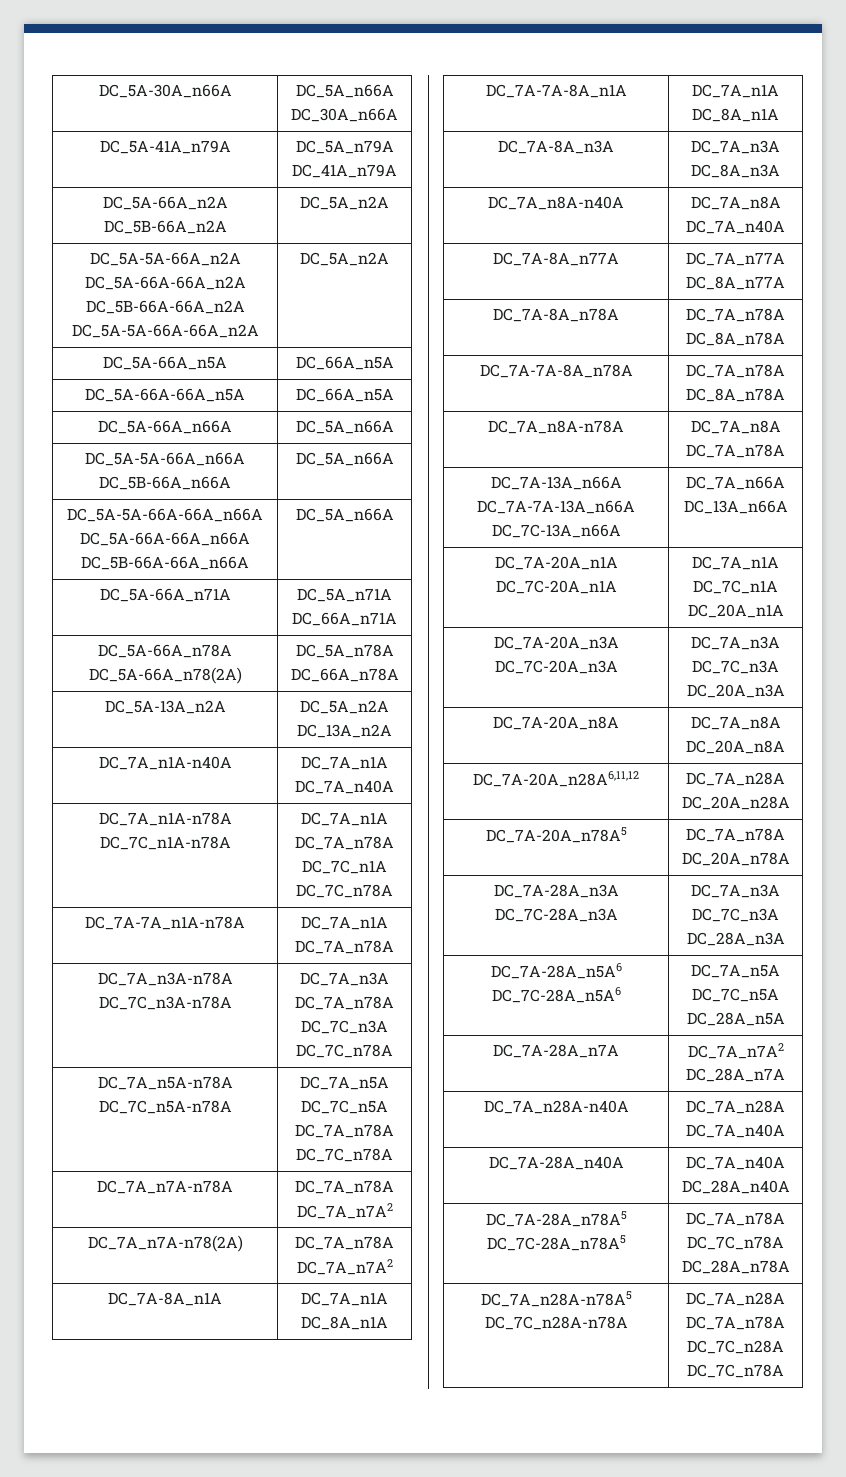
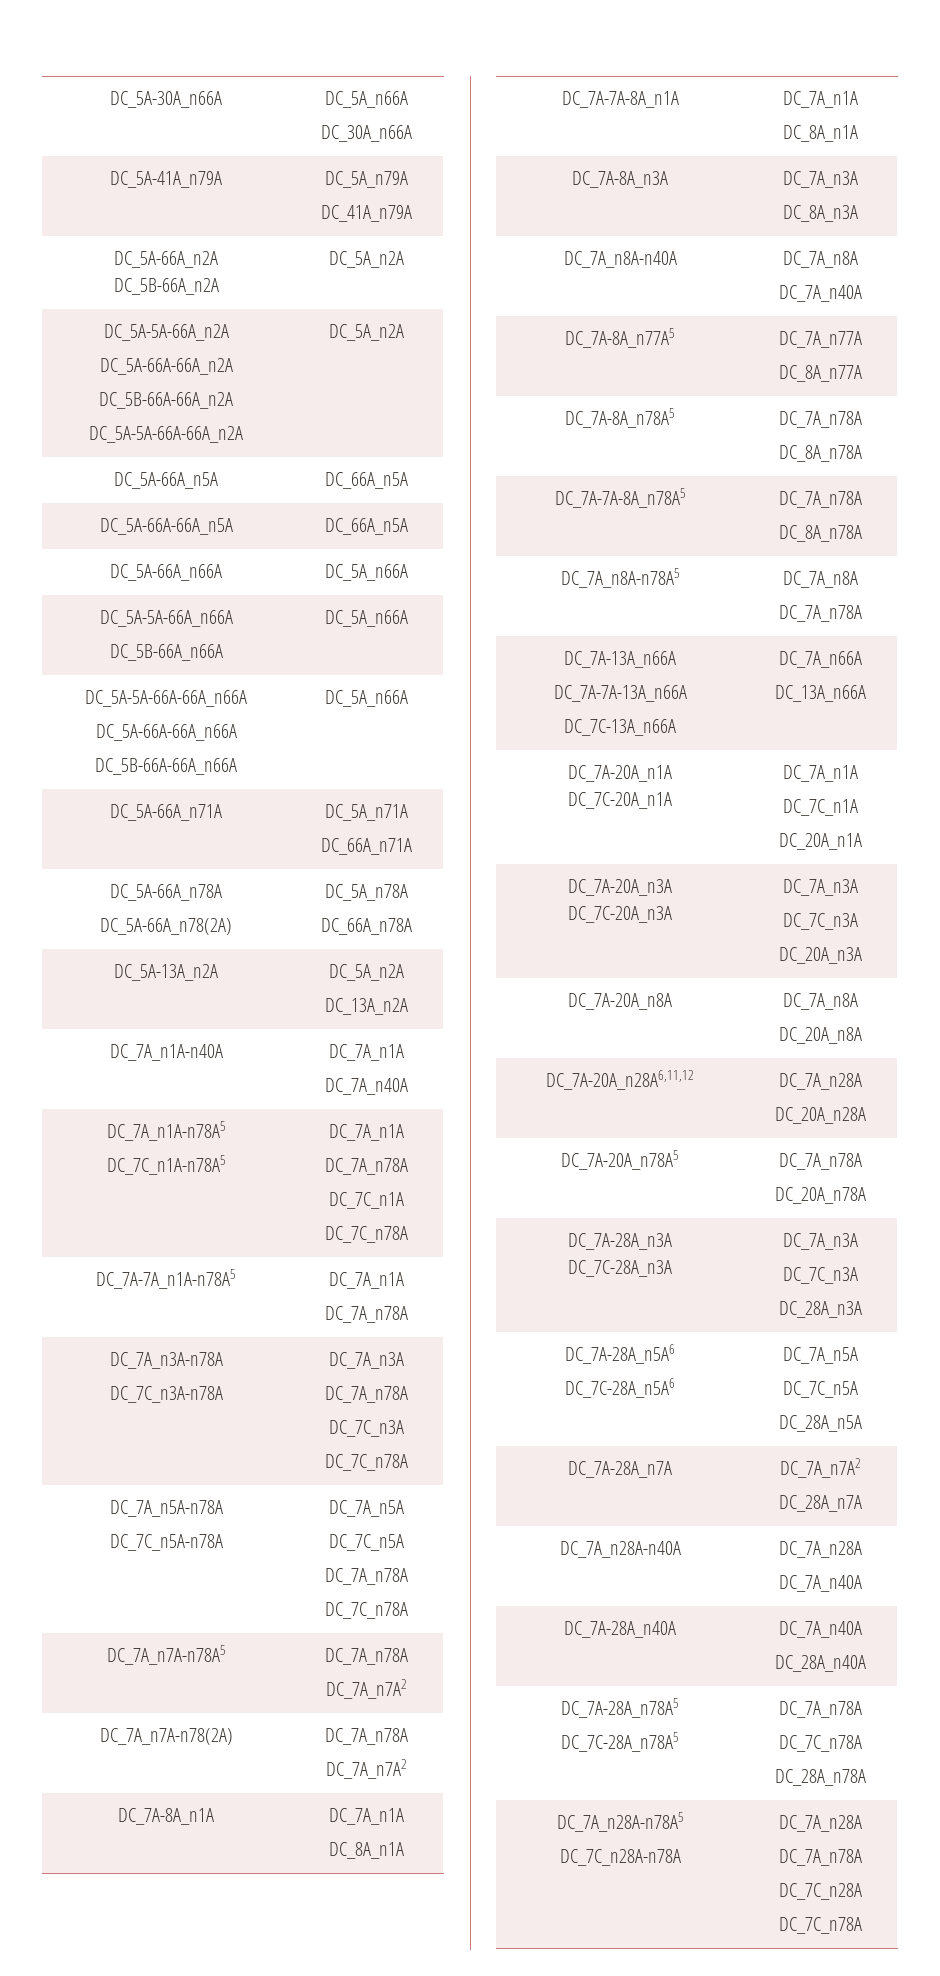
[98,812,232,826] [99,836,231,850] DC_7A_n1A-n78A // DC_7C_n1A-n78A -> [106,1121,226,1141] [106,1155,226,1175] DC_7A_n1A-n78A5 // DC_7C_n1A-n78A5
[85,916,245,930] DC_7A-7A_n1A-n78A -> [96,1269,236,1289] DC_7A-7A_n1A-n78A5
[97,1180,233,1194] DC_7A_n7A-n78A -> [106,1645,226,1665] DC_7A_n7A-n78A5
[493,252,619,266] DC_7A-8A_n77A -> [565,328,675,348] DC_7A-8A_n77A5
[493,308,619,322] [686,308,785,322] [686,332,785,346] [479,364,633,378] [686,364,785,378] [686,388,785,402] [488,420,624,434] DC_7A-8A_n78A | DC_7A_n78A // DC_8A_n78A // DC_7A-7A-8A_n78A | DC_7A_n78A // DC_8A_n78A // DC_7A_n8A-n78A -> [565,408,675,428] [779,411,862,428] [779,445,862,462] [554,488,686,508] [779,491,862,508] [779,525,862,542] [560,568,680,588] DC_7A-8A_n78A5 | DC_7A_n78A // DC_8A_n78A // DC_7A-7A-8A_n78A5 | DC_7A_n78A // DC_8A_n78A // DC_7A_n8A-n78A5

